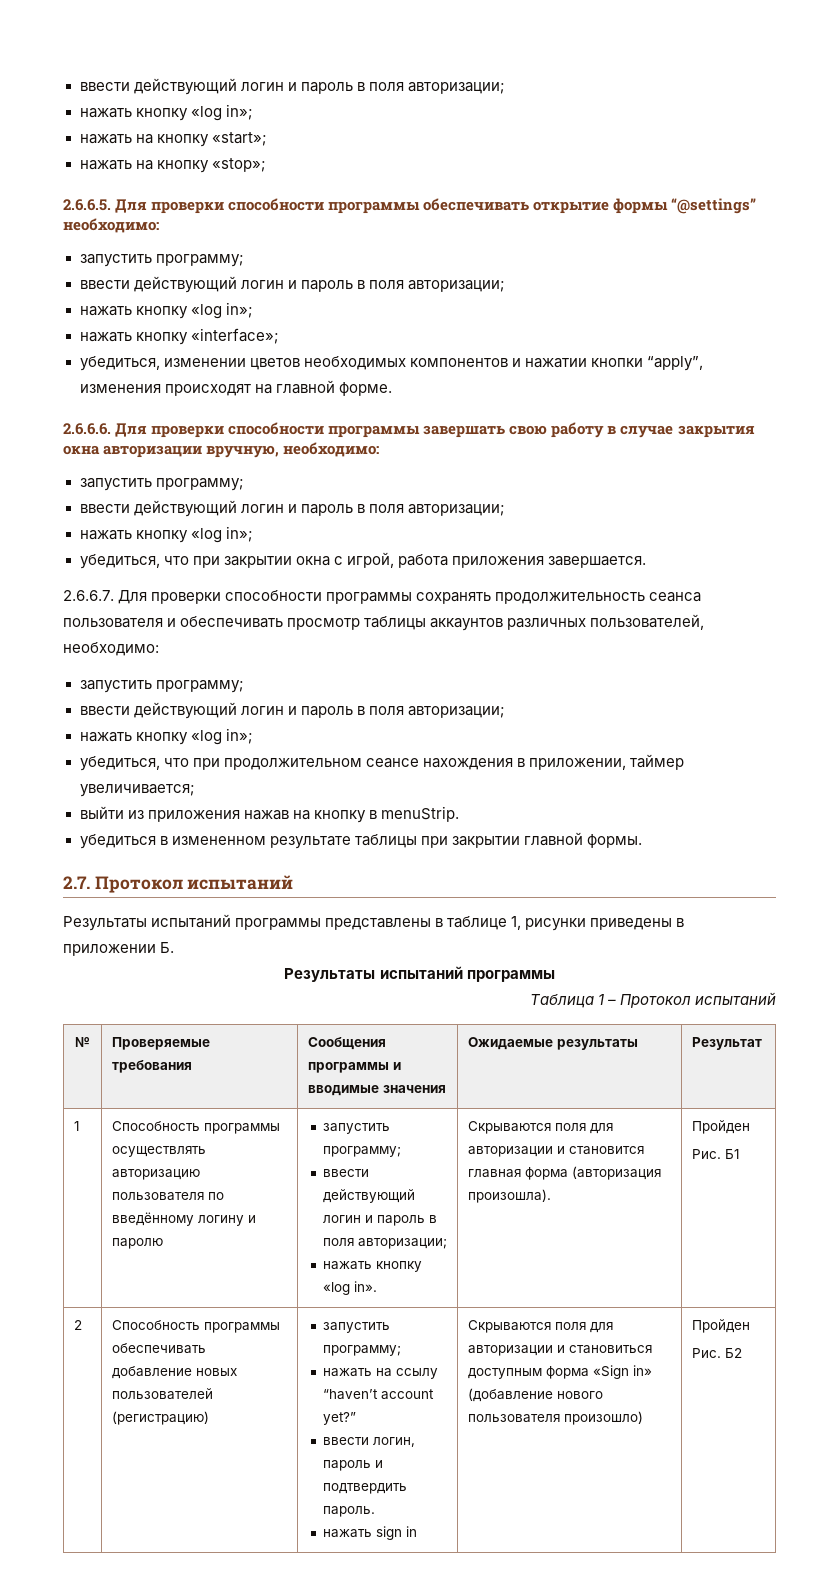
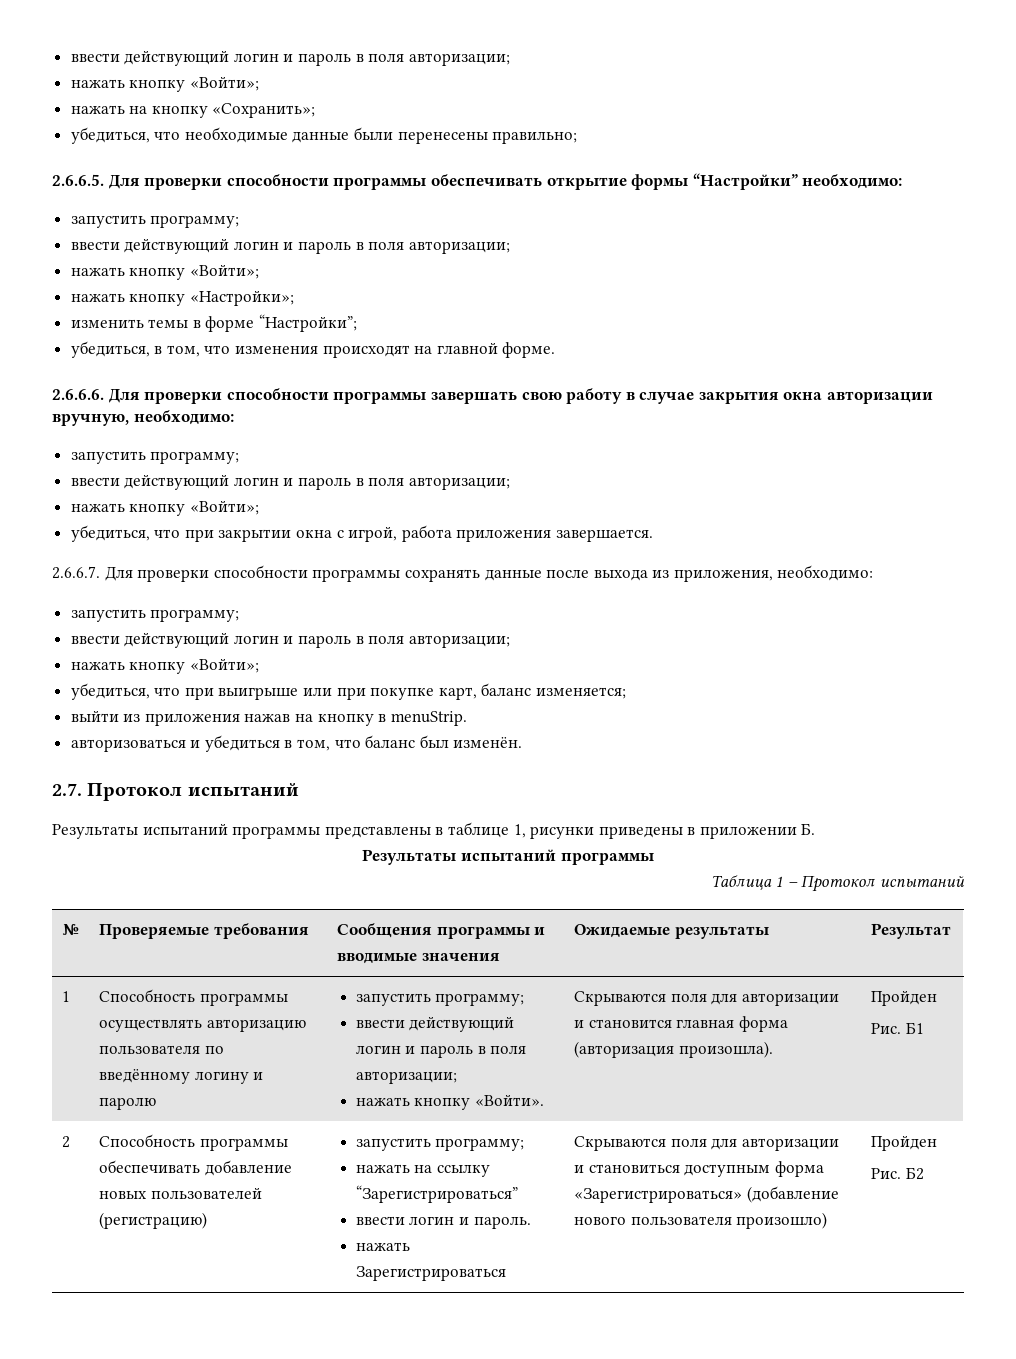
[190,104,253,121] [79,132,267,147] [79,158,266,173] «log in»; // нажать на кнопку «start»; // нажать на кнопку «stop»; -> [189,76,259,91] [70,103,316,118] [70,127,578,144] «Войти»; // нажать на кнопку «Сохранить»; // убедиться, что необходимые данные были перенесены правильно;
[671,198,757,214] “@settings” -> [692,173,798,190] “Настройки”
[190,302,253,319] [79,328,279,345] [79,356,703,371] «log in»; // нажать кнопку «interface»; // убедиться, изменении цветов необходимых компонентов и нажатии кнопки “apply”, -> [189,264,259,279] [70,290,294,306] [70,314,358,332] [70,341,231,358] «Войти»; // нажать кнопку «Настройки»; // изменить темы в форме “Настройки”; // убедиться, в том, что
[190,526,253,543] «log in»; -> [189,500,259,515] «Войти»;
[495,592,702,604] [63,614,705,631] продолжительность сеанса пользователя и обеспечивать просмотр таблицы аккаунтов различных пользователей, -> [484,569,773,582] данные после выхода из приложения,
[190,728,253,745] [79,754,684,771] [79,784,195,797] «log in»; // убедиться, что при продолжительном сеансе нахождения в приложении, таймер увеличивается; -> [189,658,259,673] [70,683,627,700] «Войти»; // убедиться, что при выигрыше или при покупке карт, баланс изменяется;
[79,832,642,849] убедиться в измененном результате таблицы при закрытии главной формы. -> [70,735,523,752] авторизоваться и убедиться в том, что баланс был изменён.
[322,1281,377,1295] «log in». -> [474,1094,544,1106] «Войти».
[395,1368,438,1379] [322,1389,434,1400] [322,1412,356,1425] [322,1437,415,1447] [322,1460,383,1471] [322,1483,407,1494] ссылу “haven’t account yet?” // ввести логин, пароль и подтвердить -> [436,1164,490,1177] [355,1185,518,1203] [355,1216,469,1225] ссылку “Зарегистрироваться” // ввести логин и
[375,1526,417,1540] sign in -> [355,1266,506,1281] Зарегистрироваться
[593,1365,653,1379] «Sign in» -> [574,1188,743,1203] «Зарегистрироваться»

